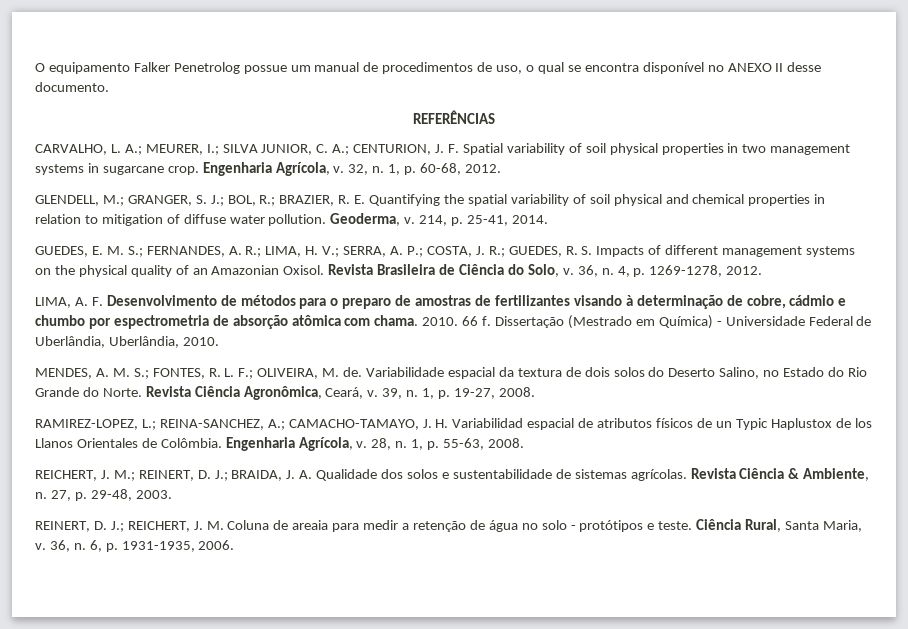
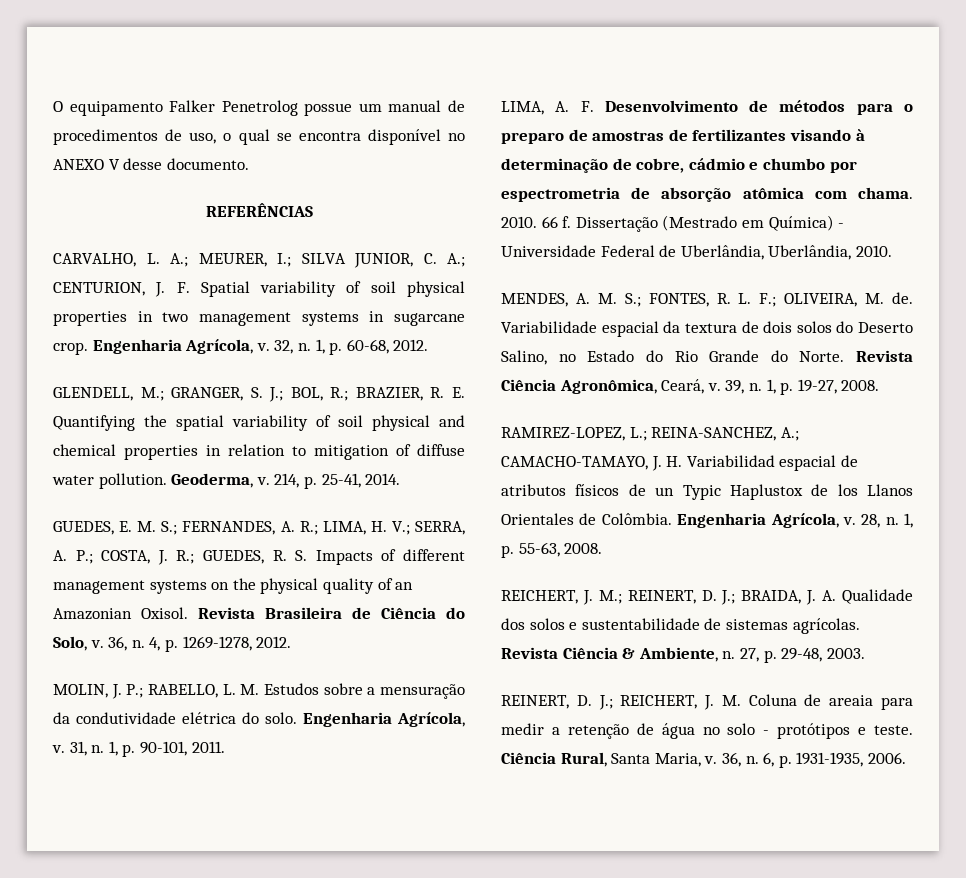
[775,63,784,72] II -> [108,159,120,170] V
(763, 270) none -> [53,683,466,699] [53,712,465,727] [52,741,225,757] // MOLIN, J. P.; RABELLO, L. M. Estudos sobre a mensuração da condutividade elétrica do solo. Engenharia Agrícola, v. 31, n. 1, p. 90-101, 2011.

